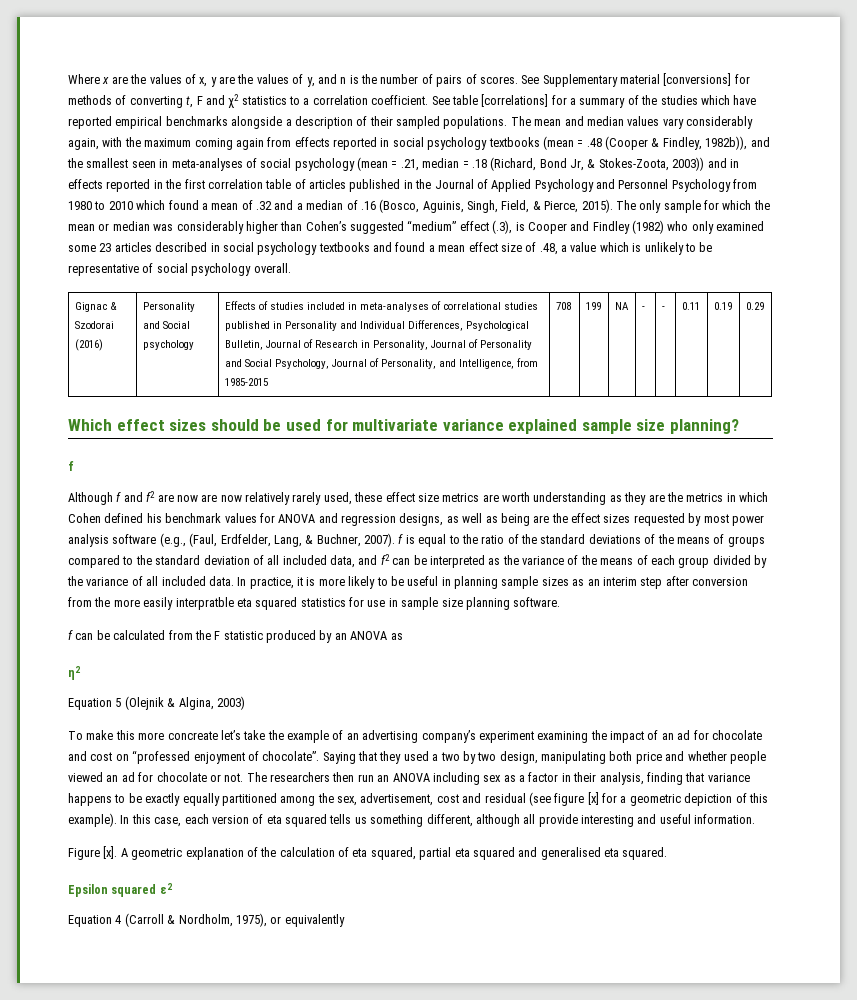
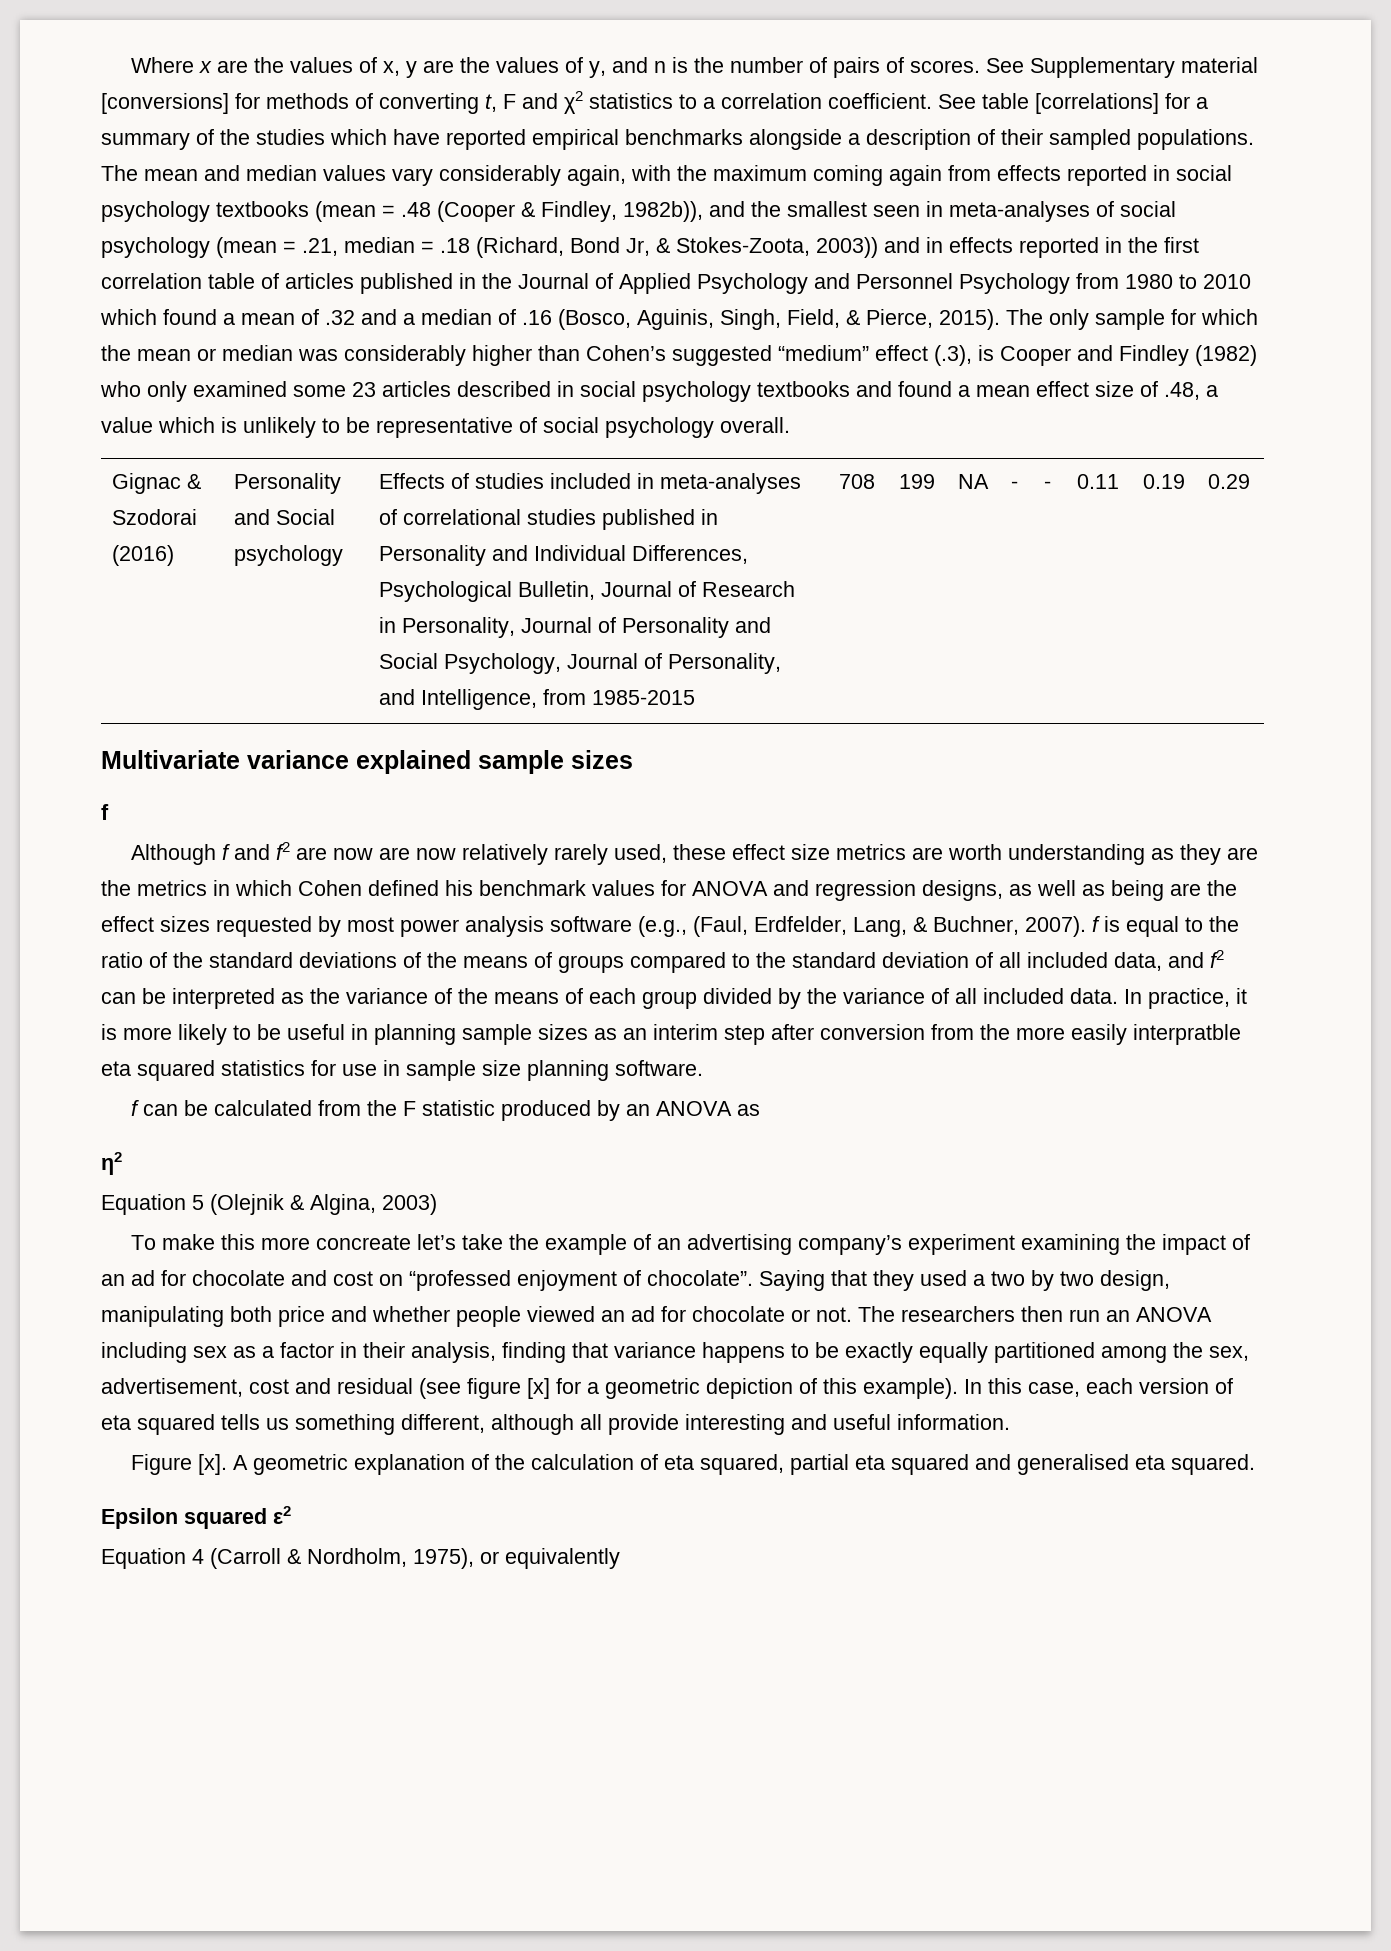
[68,419,439,431] Which effect sizes should be used for multivariate -> [101,750,240,769] Multivariate
[636,419,740,434] size planning? -> [571,750,633,769] sizes

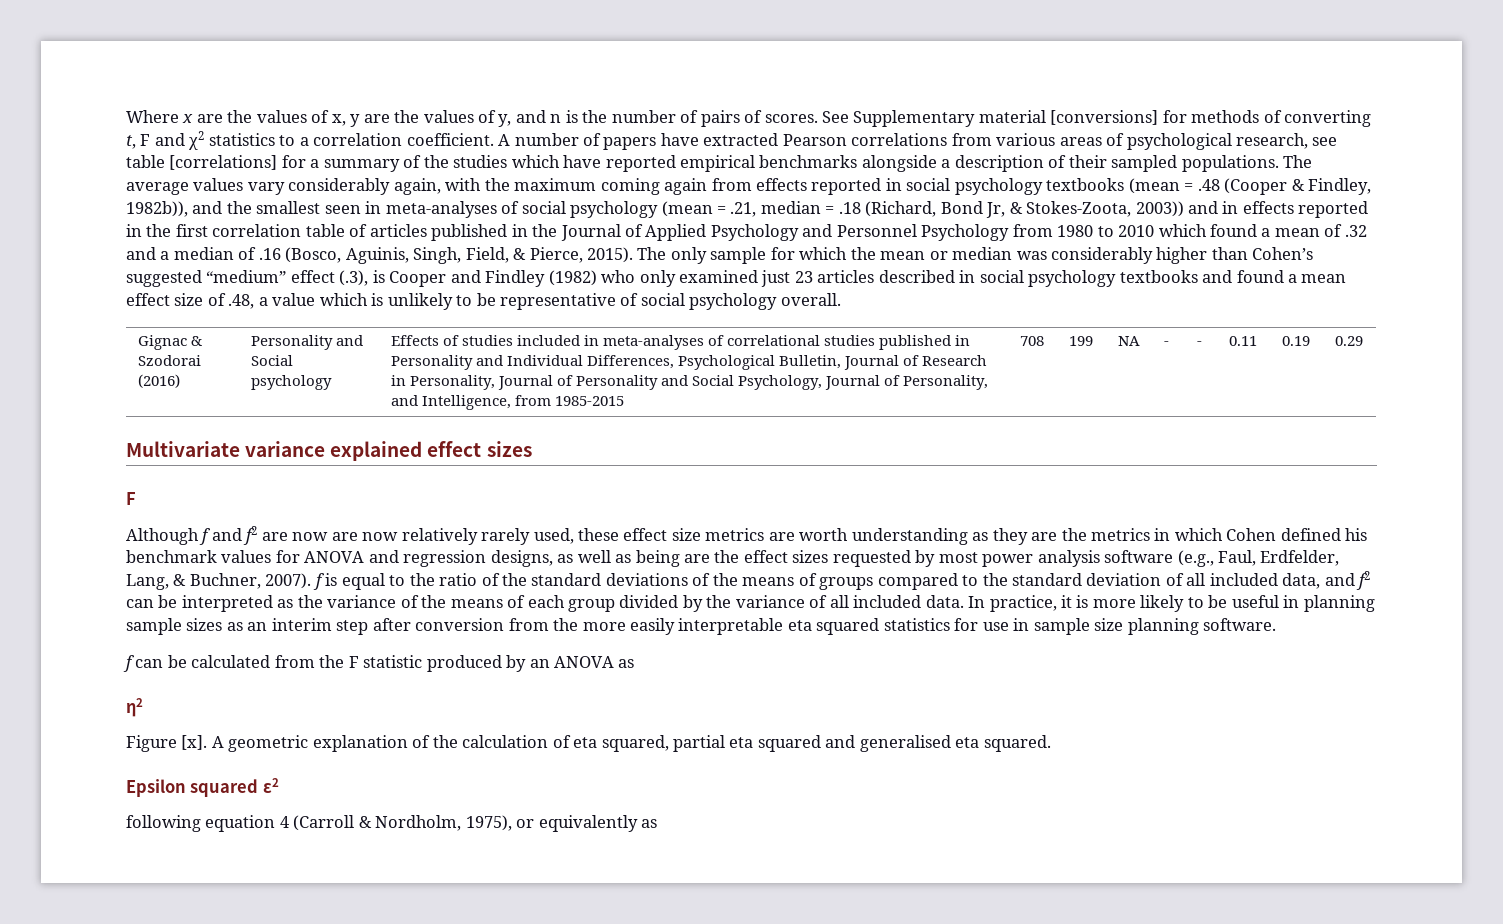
[938,94,976,109] See -> [498,133,1338,150] A number of papers have extracted Pearson correlations from various areas of psychological research, see
[144,165,317,181] mean and median -> [126,182,189,195] average
[293,385,346,397] some -> [761,270,791,287] just
[478,750,564,774] sample -> [427,441,482,457] effect
[101,804,109,820] f -> [126,492,136,505] F
[693,916,748,937] (Faul, -> [1218,550,1257,566] Faul,
[1133,1024,1241,1045] interpratble -> [678,618,784,635] interpretable
[101,1194,437,1215] [130,1234,1250,1255] [101,1270,1170,1291] [101,1306,1212,1327] [101,1342,1249,1363] [101,1378,1233,1399] [101,1414,1010,1435] // Equation 5 (Olejnik & Algina, 2003) // To make this more concreate let’s take the example of an advertising company’s experiment examining the impact of an ad for chocolate and cost on “professed enjoyment of chocolate”. Saying that they used a two by two design, manipulating both price and whether people viewed an ad for chocolate or not. The researchers then run an ANOVA including sex as a factor in their analysis, finding that variance happens to be exactly equally partitioned among the sex, advertisement, cost and residual (see figure [x] for a geometric depiction of this example). In this case, each version of eta squared tells us something different, although all provide interesting and useful information. -> (143, 707) none
[101,1548,186,1569] Equation -> [126,815,276,832] following equation
(620, 1558) none -> [641,819,658,828] as

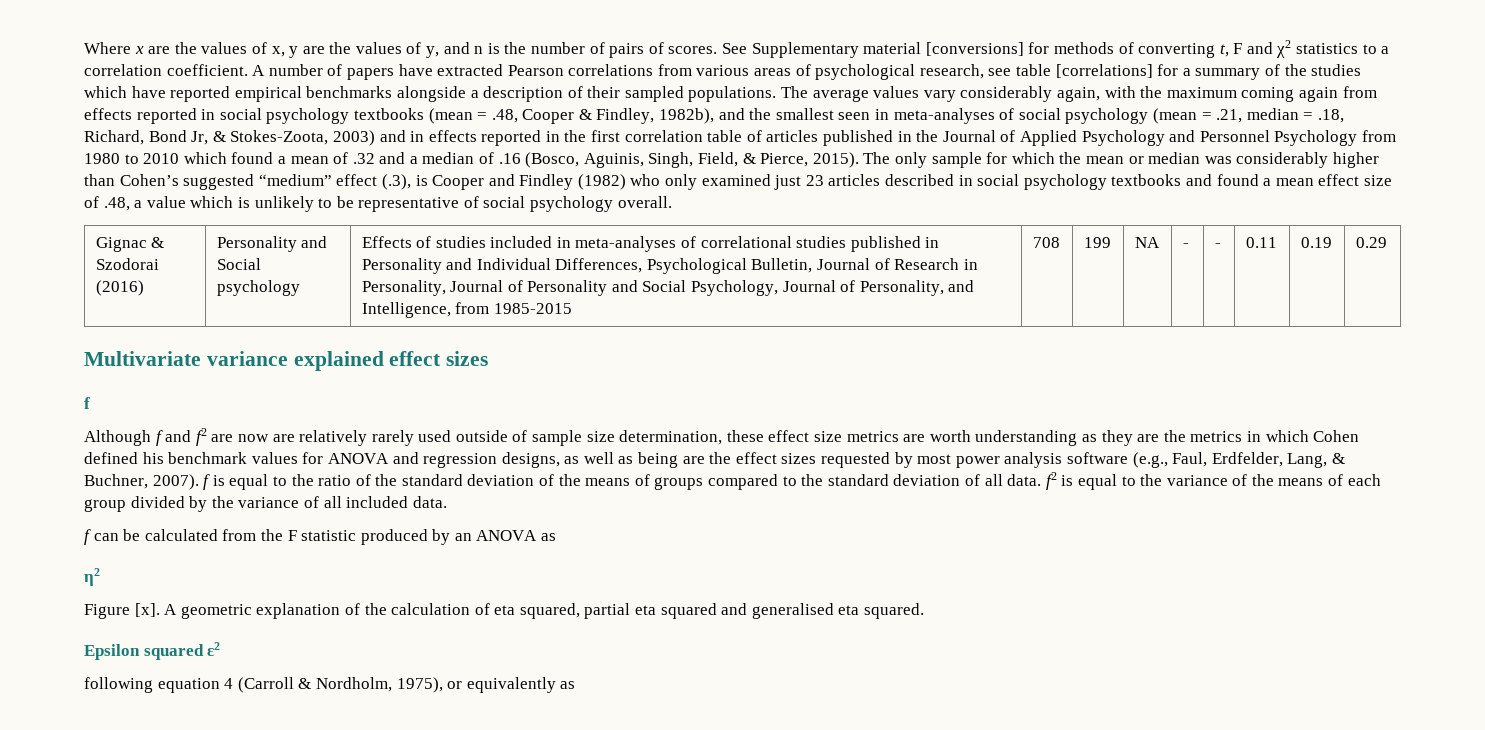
[1197,178,1288,195] .48 (Cooper -> [491,109,575,124] .48, Cooper
[126,201,188,217] 1982b)), -> [659,108,715,124] 1982b),
[838,201,937,217] .18 (Richard, -> [1317,109,1344,123] [84,130,144,145] .18, Richard,
[1135,201,1184,217] 2003)) -> [332,130,375,146] 2003)
[126,492,136,505] F -> [84,397,90,409] f
[362,532,399,541] now -> (295, 438) none
[533,528,574,544] used, -> [418,430,723,446] used outside of sample size determination,
[605,573,688,586] deviations -> [467,474,535,486] deviation
[1209,571,1371,590] [126,595,294,612] included data, and f2 can be interpreted as -> [1007,472,1136,490] data. f2 is equal to
[968,595,1375,612] [126,618,1277,635] In practice, it is more likely to be useful in planning sample sizes as an interim step after conversion from the more easily interpretable eta squared statistics for use in sample size planning software. -> (447, 502) none

